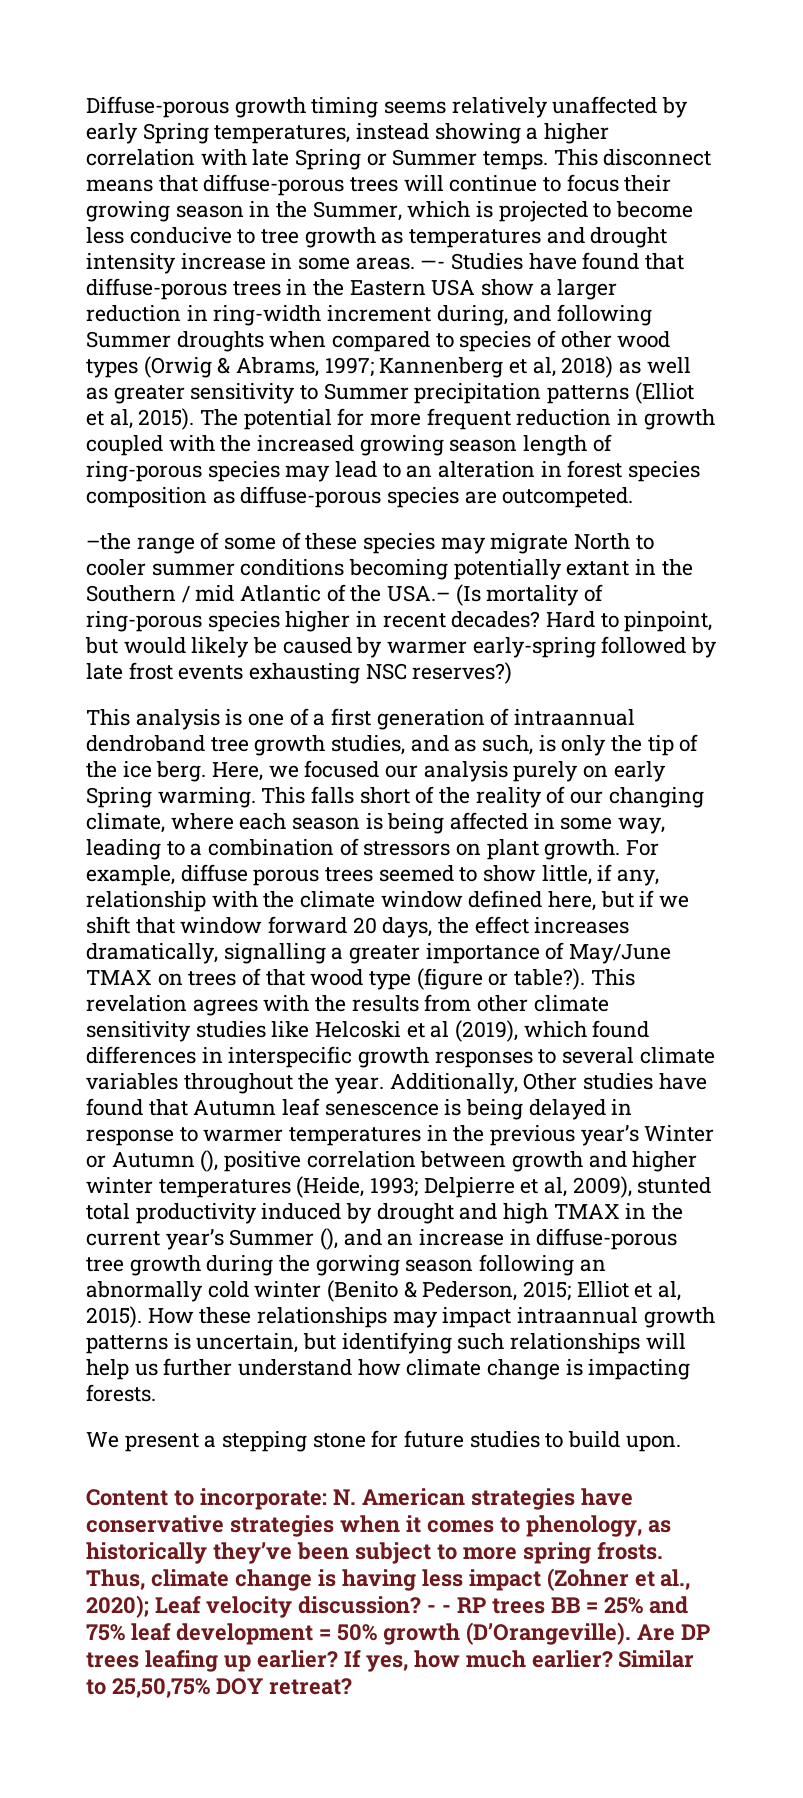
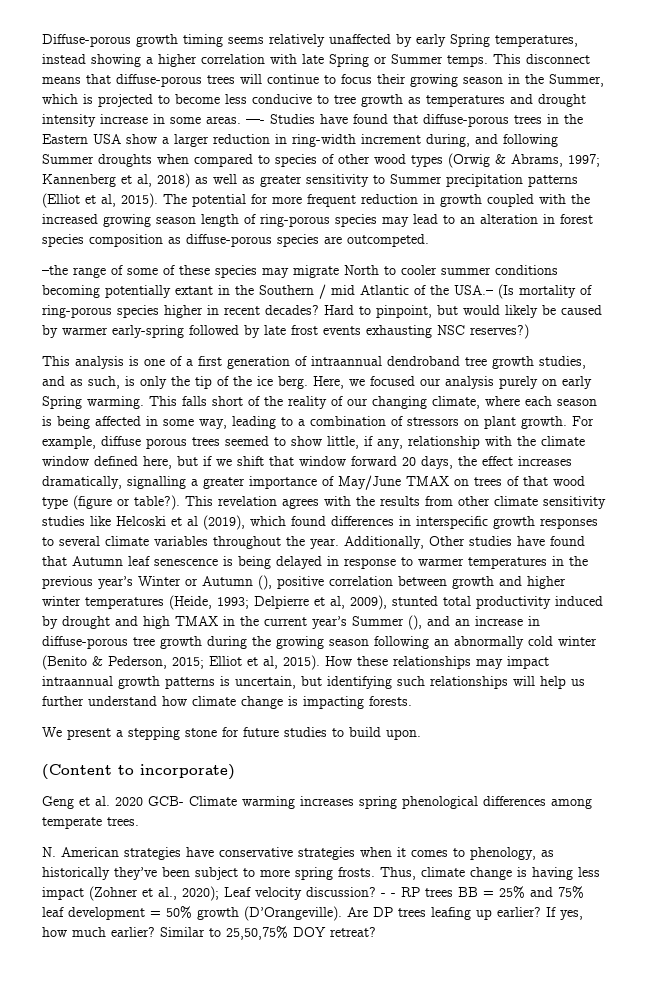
[315,1255,400,1276] gorwing -> [276,636,324,649] growing
[86,1488,327,1510] Content to incorporate: -> [42,764,235,780] [42,796,592,809] [42,817,139,829] (Content to incorporate) // Geng et al. 2020 GCB- Climate warming increases spring phenological differences among temperate trees. //

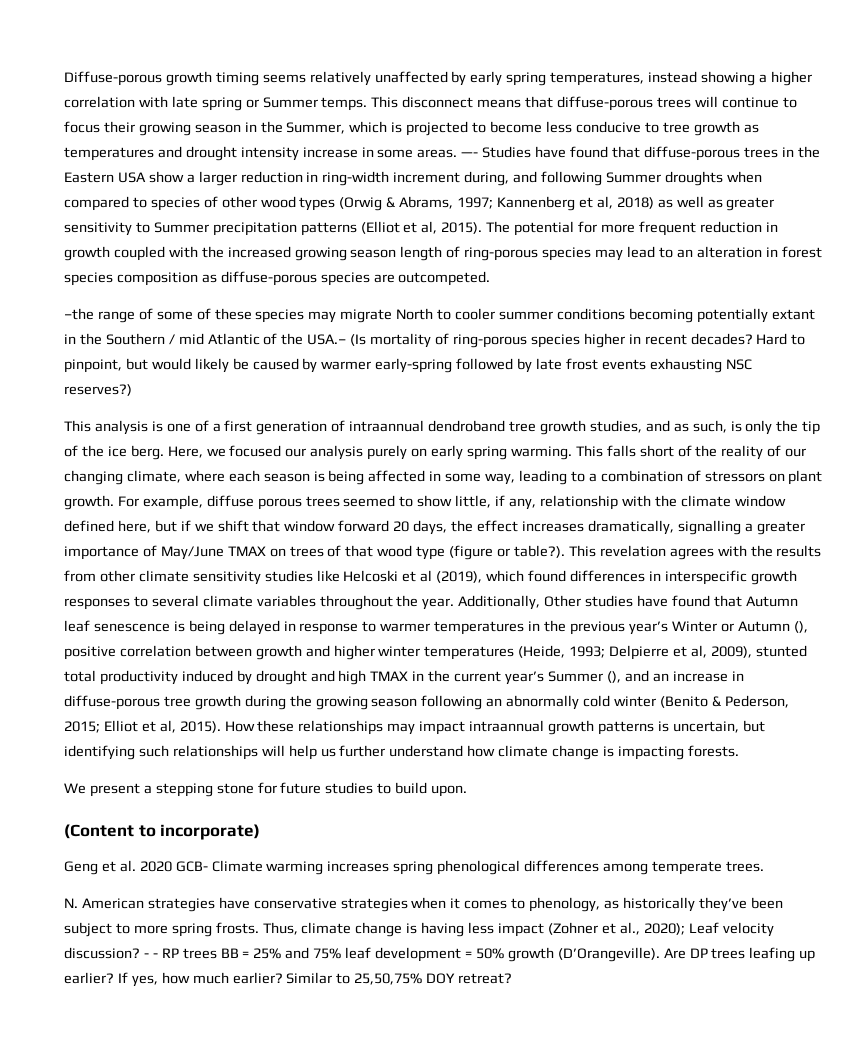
[450,34,490,47] Spring -> [506,72,547,86] spring
[329,54,369,67] Spring -> [201,97,242,111] spring
[42,396,82,409] Spring -> [466,446,507,460] spring

